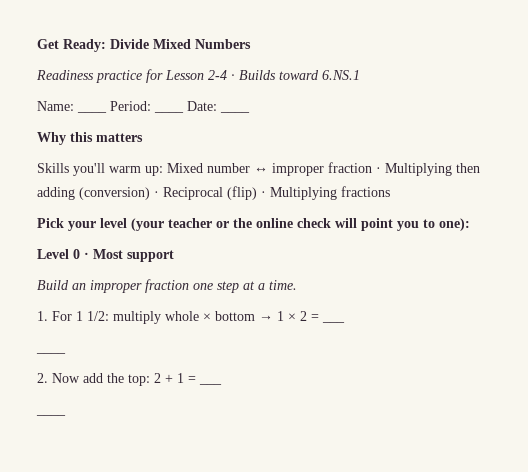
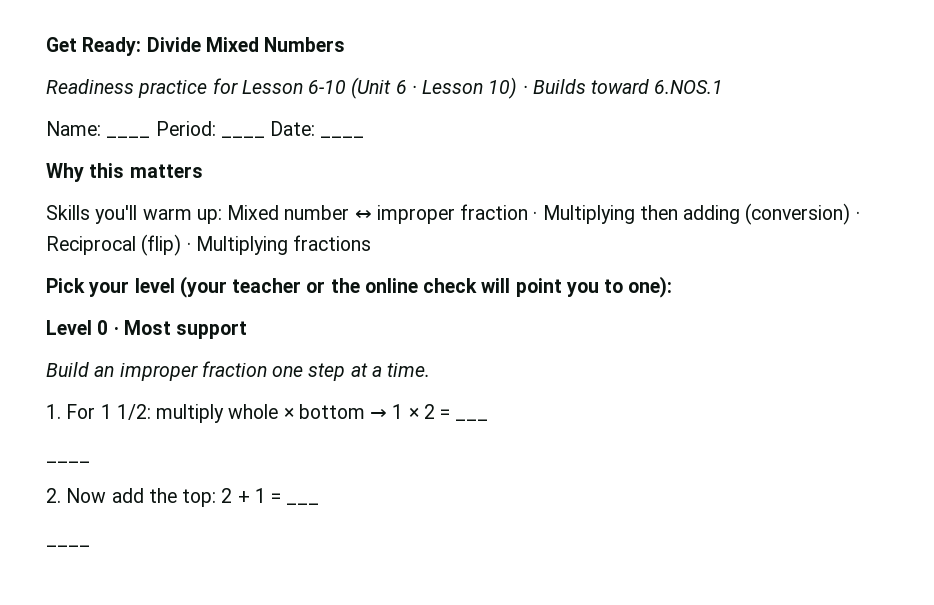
[208,70,227,80] 2-4 -> [308,77,518,99] 6-10 (Unit 6 · Lesson 10)
[322,70,360,80] 6.NS.1 -> [654,80,724,94] 6.NOS.1

